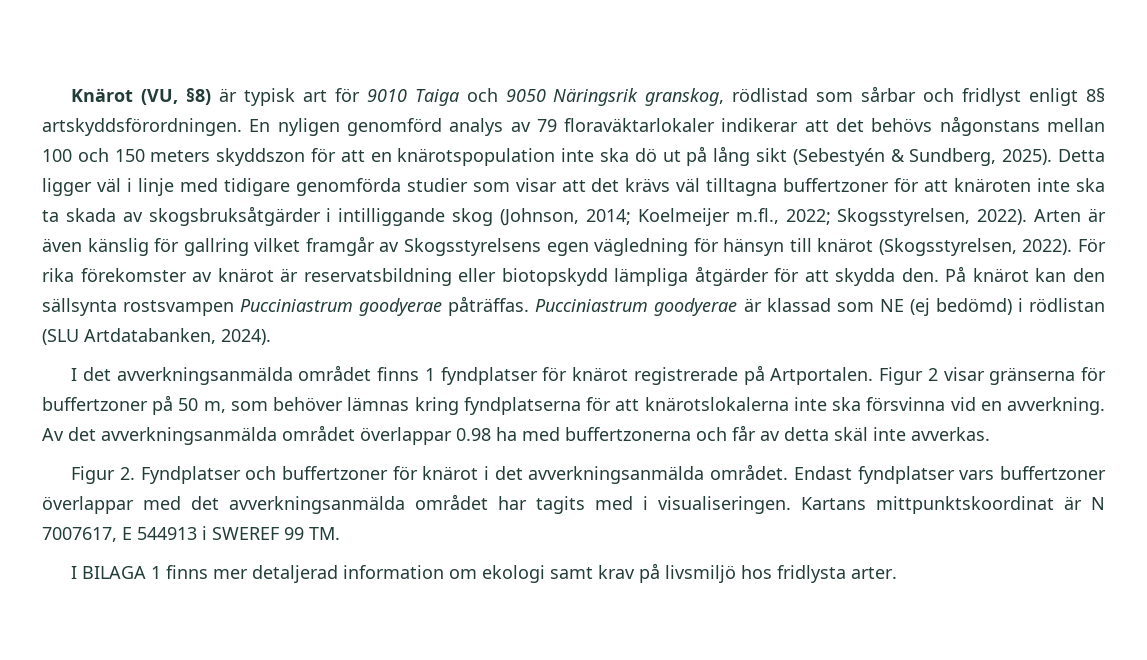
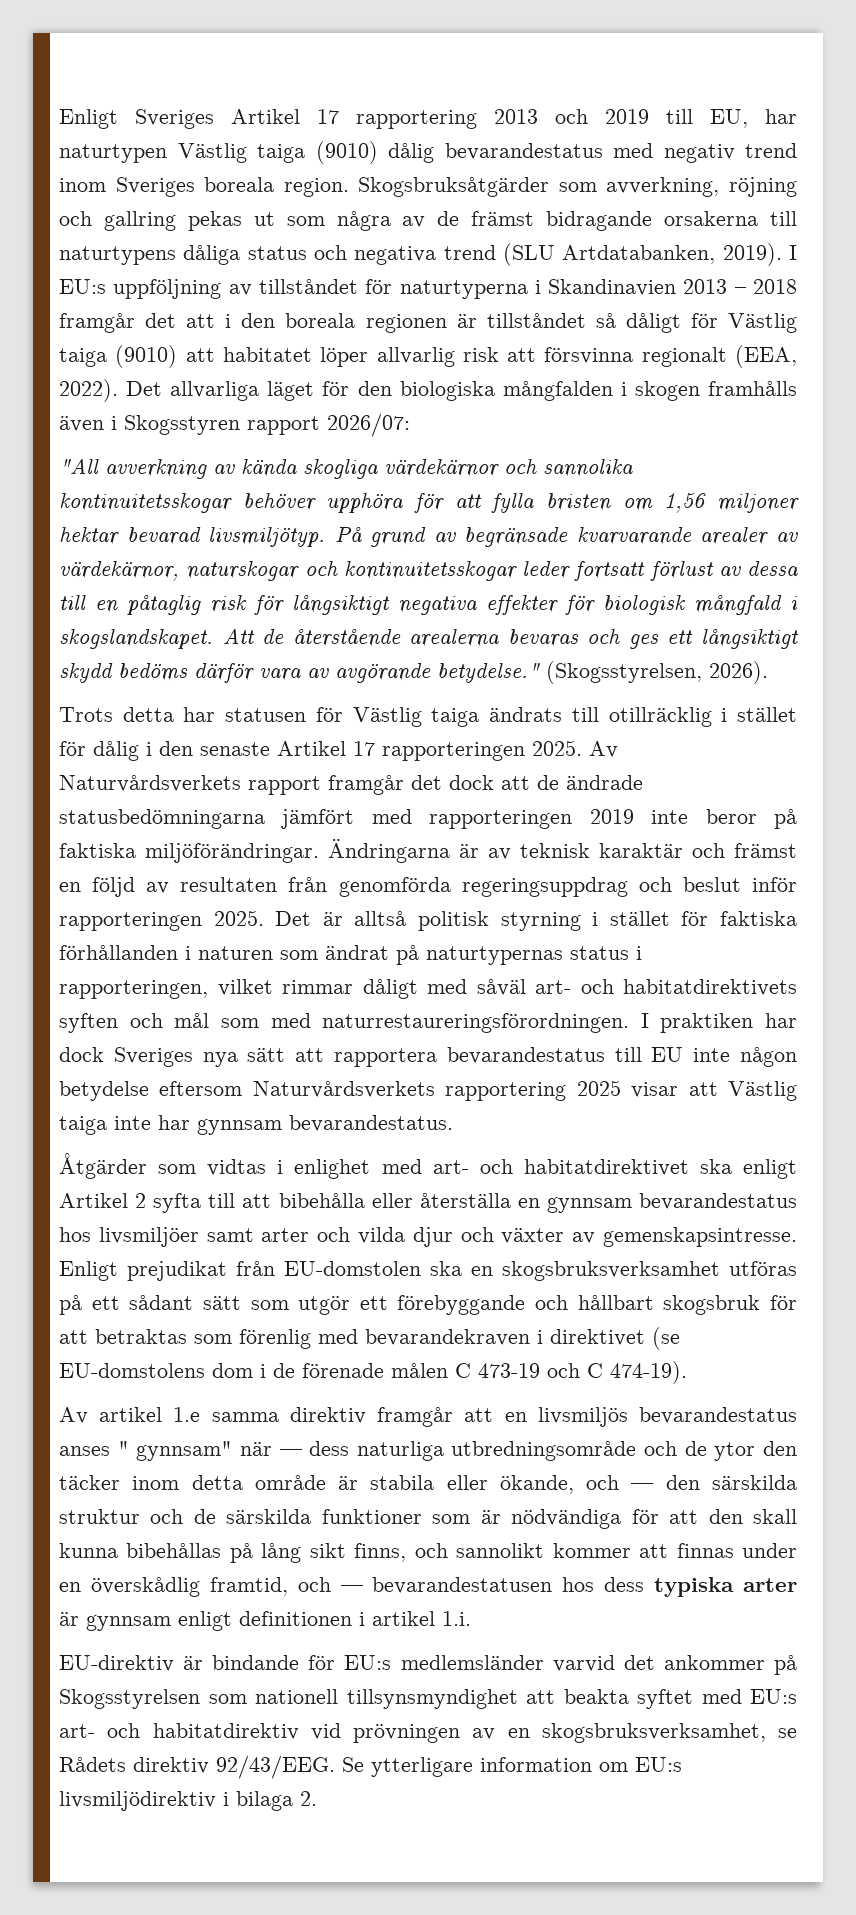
[71,86,1105,106] [42,116,1105,136] [42,146,1105,166] [42,178,1106,196] [42,206,1106,226] [42,236,1106,256] [42,266,1105,286] [42,296,1105,316] [42,328,271,345] [71,365,1106,385] [42,395,1106,415] [42,425,990,445] [71,464,1106,484] [42,494,1105,514] [42,526,340,542] [71,563,898,583] Knärot (VU, §8) är typisk art för 9010 Taiga och 9050 Näringsrik granskog, rödlistad som sårbar och fridlyst enligt 8§ artskyddsförordningen. En nyligen genomförd analys av 79 floraväktarlokaler indikerar att det behövs någonstans mellan 100 och 150 meters skyddszon för att en knärotspopulation inte ska dö ut på lång sikt (Sebestyén & Sundberg, 2025). Detta ligger väl i linje med tidigare genomförda studier som visar att det krävs väl tilltagna buffertzoner för att knäroten inte ska ta skada av skogsbruksåtgärder i intilliggande skog (Johnson, 2014; Koelmeijer m.fl., 2022; Skogsstyrelsen, 2022). Arten är även känslig för gallring vilket framgår av Skogsstyrelsens egen vägledning för hänsyn till knärot (Skogsstyrelsen, 2022). För rika förekomster av knärot är reservatsbildning eller biotopskydd lämpliga åtgärder för att skydda den. På knärot kan den sällsynta rostsvampen Pucciniastrum goodyerae påträffas. Pucciniastrum goodyerae är klassad som NE (ej bedömd) i rödlistan (SLU Artdatabanken, 2024). // I det avverkningsanmälda området finns 1 fyndplatser för knärot registrerade på Artportalen. Figur 2 visar gränserna för buffertzoner på 50 m, som behöver lämnas kring fyndplatserna för att knärotslokalerna inte ska försvinna vid en avverkning. Av det avverkningsanmälda området överlappar 0.98 ha med buffertzonerna och får av detta skäl inte avverkas. // Figur 2. Fyndplatser och buffertzoner för knärot i det avverkningsanmälda området. Endast fyndplatser vars buffertzoner överlappar med det avverkningsanmälda området har tagits med i visualiseringen. Kartans mittpunktskoordinat är N 7007617, E 544913 i SWEREF 99 TM. // I BILAGA 1 finns mer detaljerad information om ekologi samt krav på livsmiljö hos fridlysta arter. -> [59,109,797,129] [59,141,797,164] [59,177,797,197] [59,211,797,231] [59,243,797,266] [59,279,797,299] [59,313,798,333] [59,345,797,368] [59,379,798,402] [59,413,410,437] [59,458,633,479] [59,493,799,513] [59,527,798,547] [59,561,798,581] [59,595,798,615] [59,628,799,649] [59,661,768,684] [59,707,798,727] [59,740,618,761] [59,775,643,795] [59,809,798,829] [59,839,797,863] [59,877,797,897] [59,910,798,931] [59,945,642,965] [59,979,797,999] [59,1013,797,1033] [59,1047,797,1067] [59,1080,798,1101] [59,1115,453,1135] [59,1153,798,1179] [59,1193,798,1213] [59,1227,797,1247] [59,1261,797,1281] [59,1295,797,1315] [59,1327,680,1350] [59,1361,687,1384] [59,1407,797,1427] [59,1441,797,1461] [59,1475,797,1494] [59,1509,798,1529] [59,1543,798,1563] [59,1577,798,1597] [59,1611,471,1631] [59,1655,797,1675] [59,1689,797,1709] [59,1723,797,1743] [59,1755,682,1779] [59,1791,317,1811] Enligt Sveriges Artikel 17 rapportering 2013 och 2019 till EU, har naturtypen Västlig taiga (9010) dålig bevarandestatus med negativ trend inom Sveriges boreala region. Skogsbruksåtgärder som avverkning, röjning och gallring pekas ut som några av de främst bidragande orsakerna till naturtypens dåliga status och negativa trend (SLU Artdatabanken, 2019). I EU:s uppföljning av tillståndet för naturtyperna i Skandinavien 2013 – 2018 framgår det att i den boreala regionen är tillståndet så dåligt för Västlig taiga (9010) att habitatet löper allvarlig risk att försvinna regionalt (EEA, 2022). Det allvarliga läget för den biologiska mångfalden i skogen framhålls även i Skogsstyren rapport 2026/07: // "All avverkning av kända skogliga värdekärnor och sannolika kontinuitetsskogar behöver upphöra för att fylla bristen om 1,56 miljoner hektar bevarad livsmiljötyp. På grund av begränsade kvarvarande arealer av värdekärnor, naturskogar och kontinuitetsskogar leder fortsatt förlust av dessa till en påtaglig risk för långsiktigt negativa effekter för biologisk mångfald i skogslandskapet. Att de återstående arealerna bevaras och ges ett långsiktigt skydd bedöms därför vara av avgörande betydelse." (Skogsstyrelsen, 2026). // Trots detta har statusen för Västlig taiga ändrats till otillräcklig i stället för dålig i den senaste Artikel 17 rapporteringen 2025. Av Naturvårdsverkets rapport framgår det dock att de ändrade statusbedömningarna jämfört med rapporteringen 2019 inte beror på faktiska miljöförändringar. Ändringarna är av teknisk karaktär och främst en följd av resultaten från genomförda regeringsuppdrag och beslut inför rapporteringen 2025. Det är alltså politisk styrning i stället för faktiska förhållanden i naturen som ändrat på naturtypernas status i rapporteringen, vilket rimmar dåligt med såväl art- och habitatdirektivets syften och mål som med naturrestaureringsförordningen. I praktiken har dock Sveriges nya sätt att rapportera bevarandestatus till EU inte någon betydelse eftersom Naturvårdsverkets rapportering 2025 visar att Västlig taiga inte har gynnsam bevarandestatus. // Åtgärder som vidtas i enlighet med art- och habitatdirektivet ska enligt Artikel 2 syfta till att bibehålla eller återställa en gynnsam bevarandestatus hos livsmiljöer samt arter och vilda djur och växter av gemenskapsintresse. Enligt prejudikat från EU-domstolen ska en skogsbruksverksamhet utföras på ett sådant sätt som utgör ett förebyggande och hållbart skogsbruk för att betraktas som förenlig med bevarandekraven i direktivet (se EU-domstolens dom i de förenade målen C 473-19 och C 474-19). // Av artikel 1.e samma direktiv framgår att en livsmiljös bevarandestatus anses " gynnsam" när — dess naturliga utbredningsområde och de ytor den täcker inom detta område är stabila eller ökande, och — den särskilda struktur och de särskilda funktioner som är nödvändiga för att den skall kunna bibehållas på lång sikt finns, och sannolikt kommer att finnas under en överskådlig framtid, och — bevarandestatusen hos dess typiska arter är gynnsam enligt definitionen i artikel 1.i. // EU-direktiv är bindande för EU:s medlemsländer varvid det ankommer på Skogsstyrelsen som nationell tillsynsmyndighet att beakta syftet med EU:s art- och habitatdirektiv vid prövningen av en skogsbruksverksamhet, se Rådets direktiv 92/43/EEG. Se ytterligare information om EU:s livsmiljödirektiv i bilaga 2.

